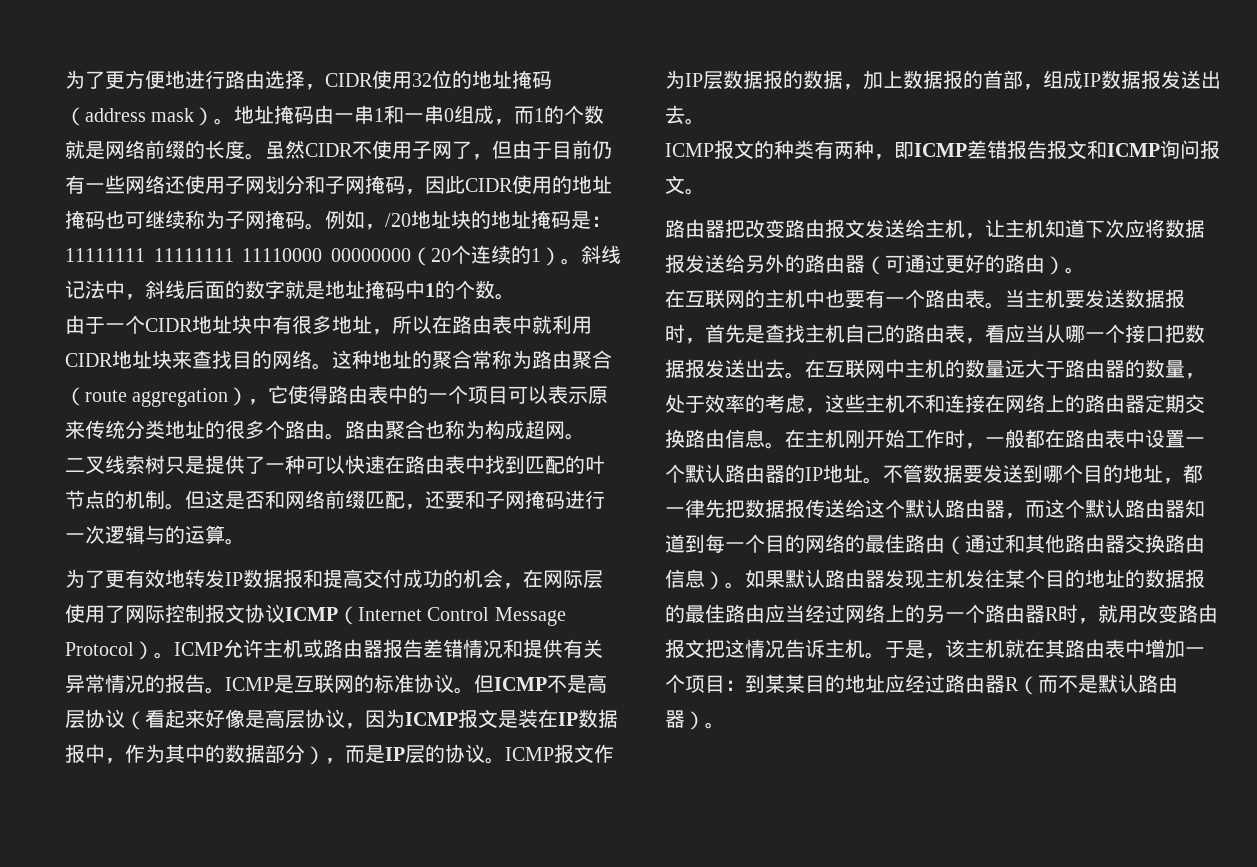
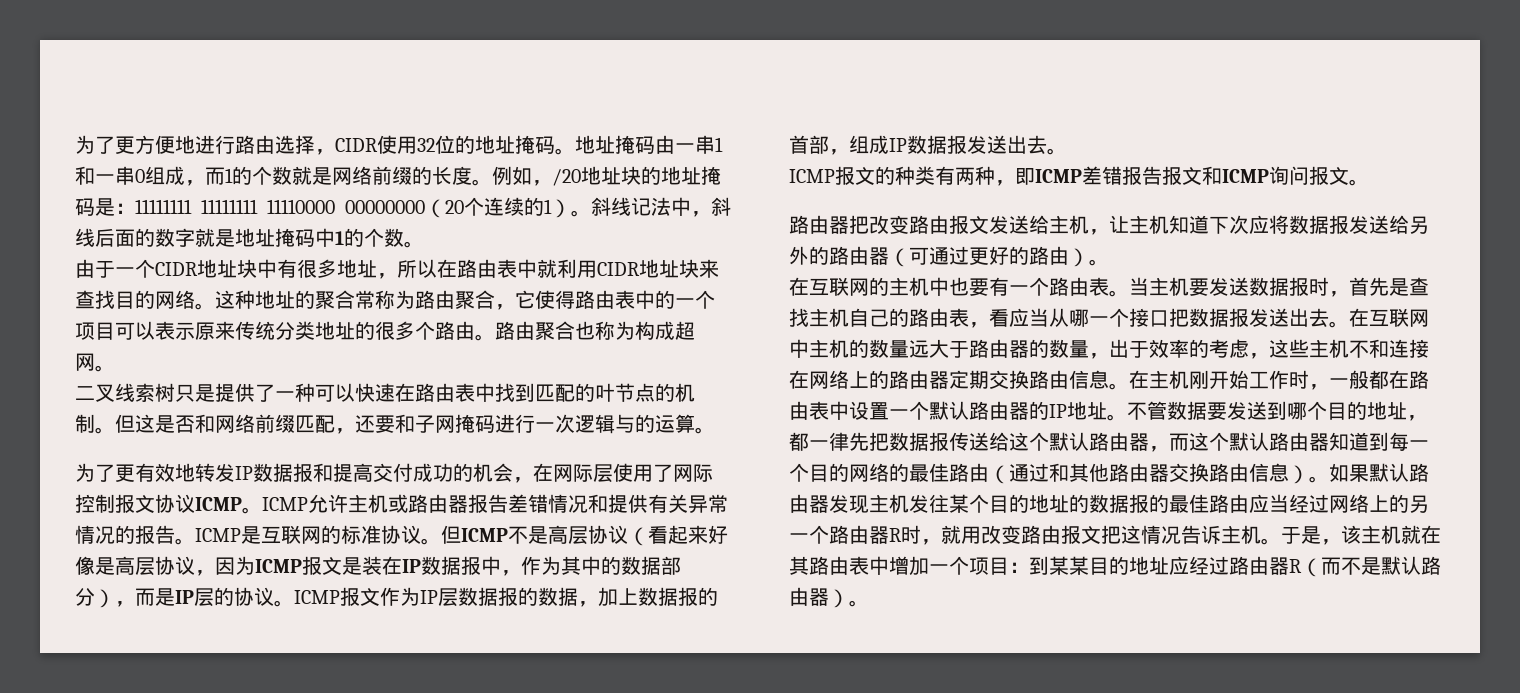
[65,107,215,126] （address mask） -> (555, 145) none
[265,140,612,160] [65,175,612,195] [65,210,325,230] 虽然CIDR不使用子网了，但由于目前仍有一些网络还使用子网划分和子网掩码，因此CIDR使用的地址掩码也可继续称为子网掩码。 -> (492, 182) none
[65,387,249,407] （route aggregation） -> (495, 299) none
[338,606,566,626] [65,641,154,660] （Internet Control Message Protocol） -> (242, 504) none
[665,394,685,413] 处 -> [1109,339,1129,358] 出

